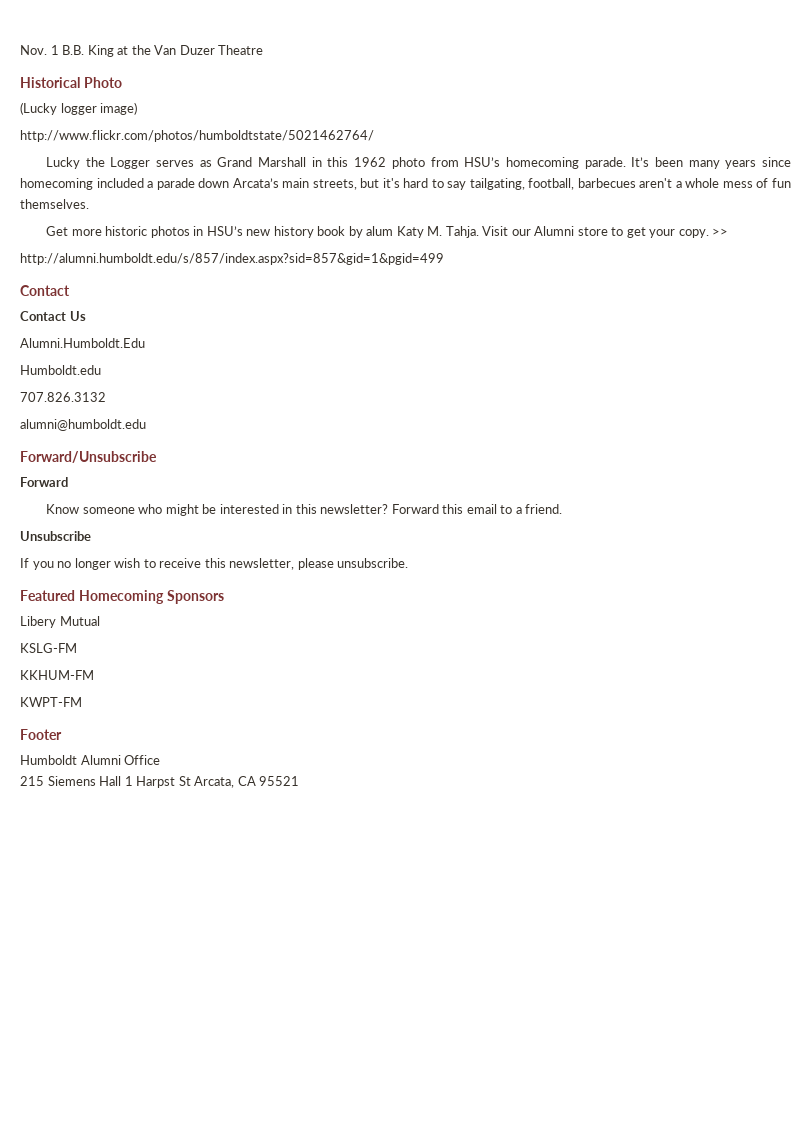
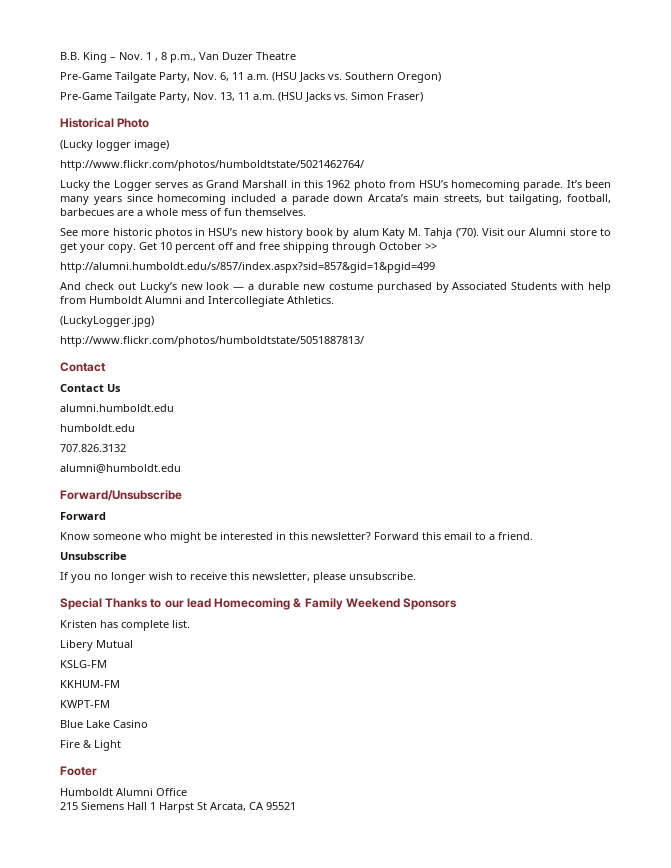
[20,45,264,57] Nov. 1 B.B. King at the Van Duzer Theatre -> [60,52,296,63] [60,72,441,83] [60,92,423,103] B.B. King – Nov. 1 , 8 p.m., Van Duzer Theatre // Pre-Game Tailgate Party, Nov. 6, 11 a.m. (HSU Jacks vs. Southern Oregon) // Pre-Game Tailgate Party, Nov. 13, 11 a.m. (HSU Jacks vs. Simon Fraser)
[382,178,467,190] it's hard to say -> (505, 198) none
[639,178,673,188] aren't -> [117,210,134,216] are
[46,226,69,236] Get -> [60,228,78,236] See
[445,226,479,238] Tahja. -> [424,228,479,239] Tahja (’70).
[712,228,729,236] [20,253,444,265] >> // http://alumni.humboldt.edu/s/857/index.aspx?sid=857&gid=1&pgid=499 -> [139,242,437,253] [60,262,435,273] [60,282,611,293] [60,296,334,307] [60,316,154,327] [60,336,364,347] Get 10 percent off and free shipping through October >> // http://alumni.humboldt.edu/s/857/index.aspx?sid=857&gid=1&pgid=499 // And check out Lucky’s new look — a durable new costume purchased by Associated Students with help from Humboldt Alumni and Intercollegiate Athletics. // (LuckyLogger.jpg) // http://www.flickr.com/photos/humboldtstate/5051887813/
[20,338,145,348] [20,365,101,375] Alumni.Humboldt.Edu // Humboldt.edu -> [60,404,174,412] [60,424,135,432] alumni.humboldt.edu // humboldt.edu
[20,590,224,604] Featured Homecoming Sponsors -> [60,598,458,610] [60,620,190,631] Special Thanks to our lead Homecoming & Family Weekend Sponsors // Kristen has complete list.
(82, 702) none -> [60,720,148,728] [60,740,121,751] // Blue Lake Casino // Fire & Light

